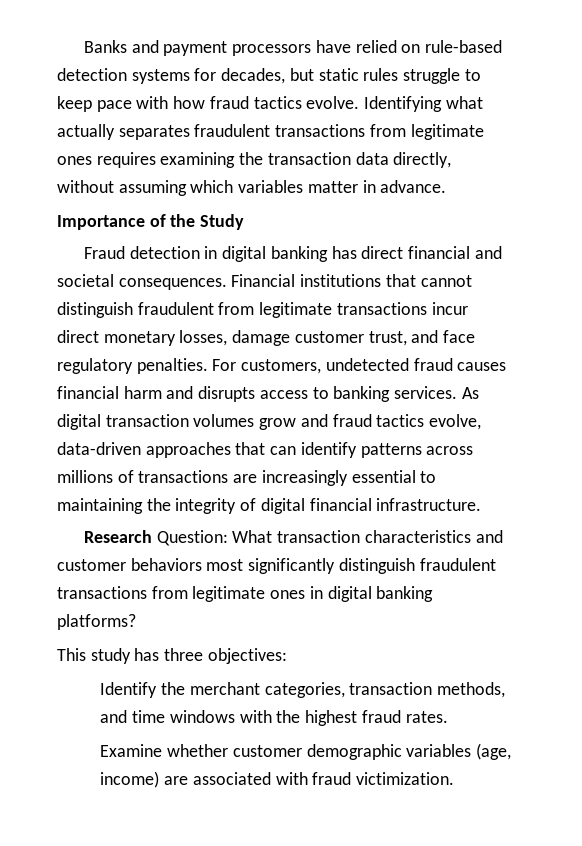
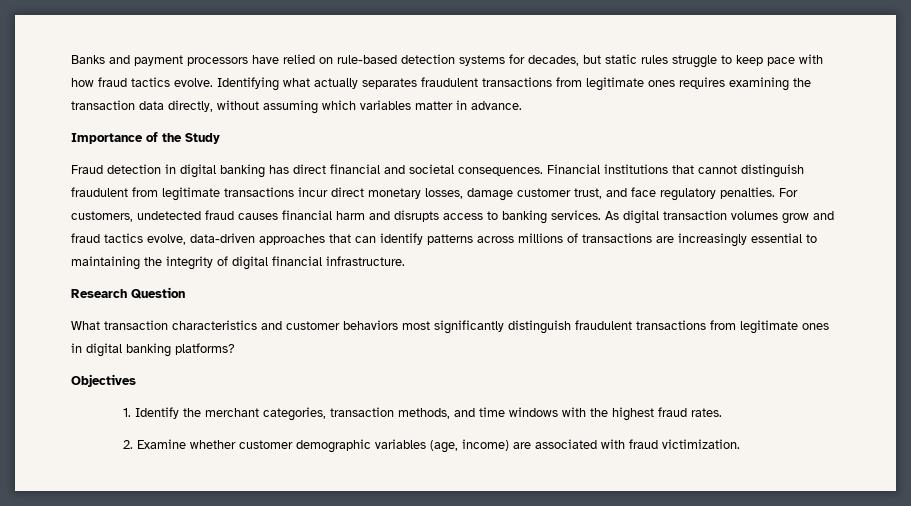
[156,530,228,546] Question: -> [131,287,185,299] Question //
[57,648,287,664] This study has three objectives: // -> [71,374,136,387] [122,408,131,417] Objectives // 1.
(448, 717) none -> [122,440,133,449] 2.

